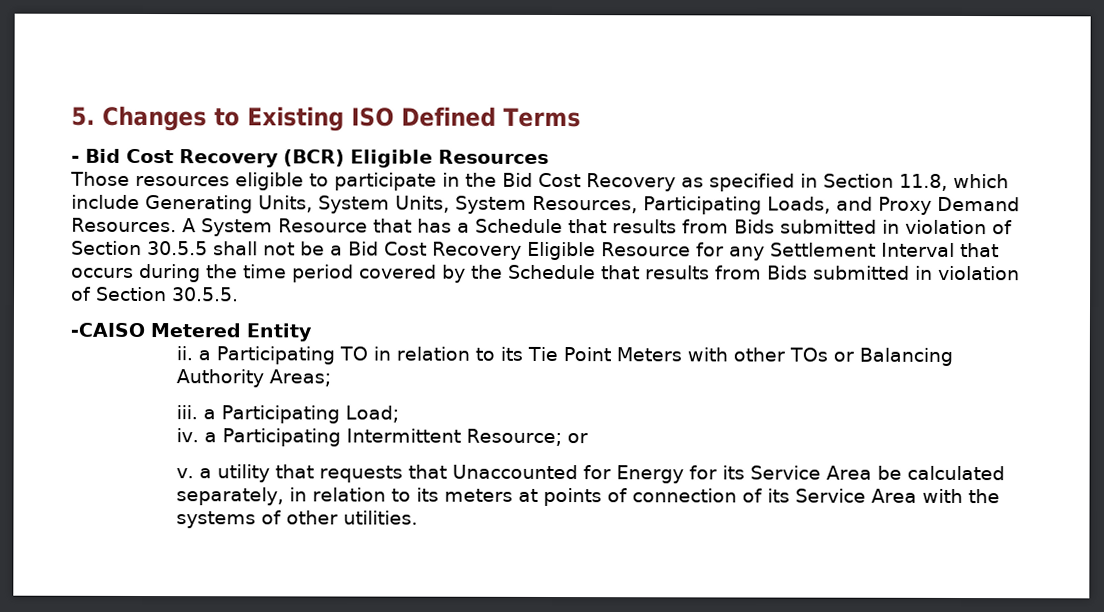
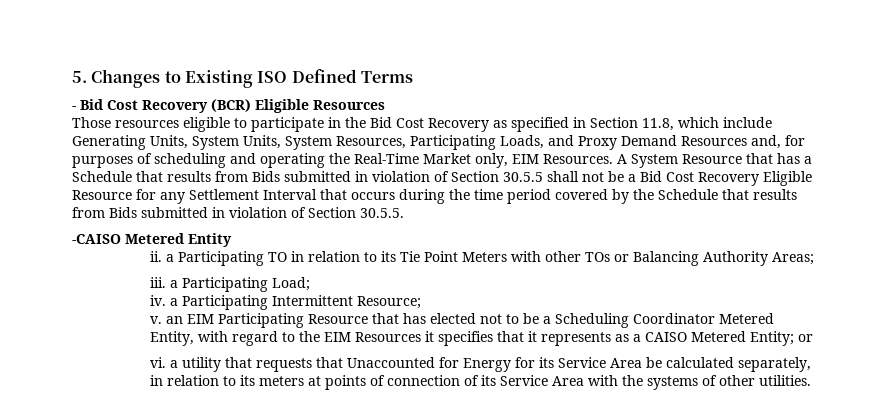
(1020, 204) none -> [681,135,805,149] [72,153,539,168] Resources and, for purposes of scheduling and operating the Real-Time Market only, EIM
(562, 437) none -> [150,313,775,328] [150,331,795,346] // v. an EIM Participating Resource that has elected not to be a Scheduling Coordinator Metered Entity, with regard to the EIM Resources it specifies that it represents as a CAISO Metered Entity;
[175,468,194,479] v. -> [150,357,167,368] vi.

